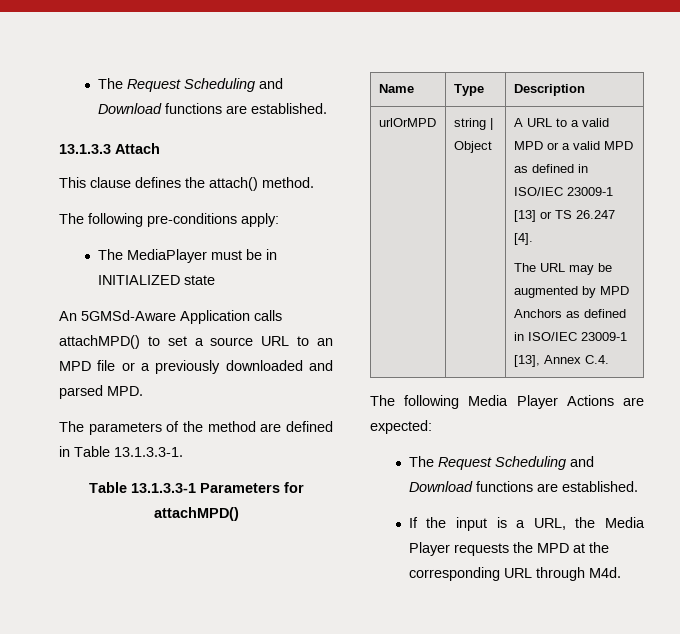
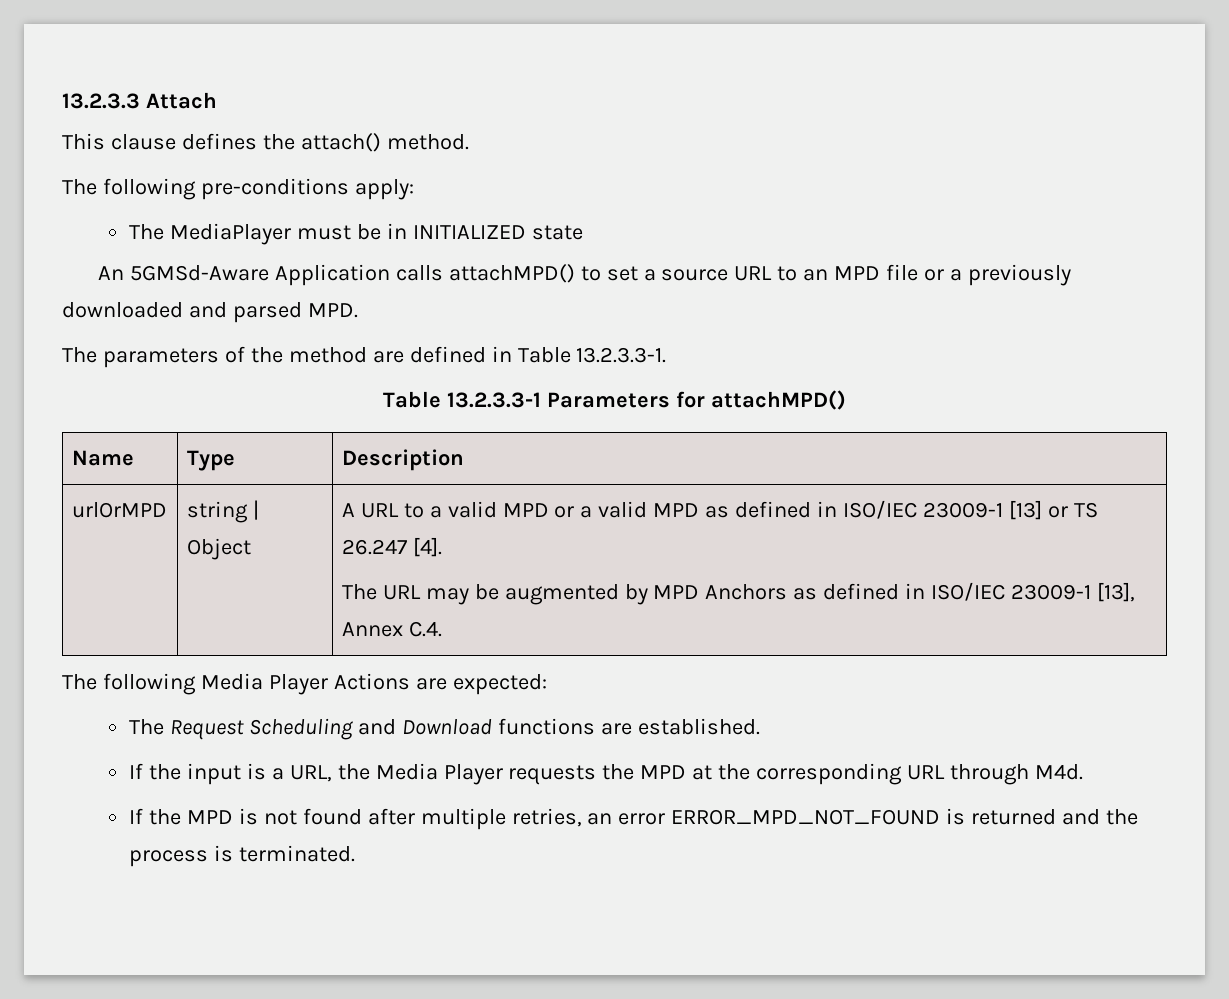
[97,78,283,92] [97,103,327,114] [59,144,111,154] The Request Scheduling and Download functions are established. // 13.1.3.3 -> [62,93,140,109] 13.2.3.3
[114,447,183,457] [88,482,196,493] 13.1.3.3-1. // Table 13.1.3.3-1 -> [576,347,667,363] [383,391,542,408] 13.2.3.3-1. // Table 13.2.3.3-1
(621, 572) none -> [128,808,1139,830] [128,845,355,867] // If the MPD is not found after multiple retries, an error ERROR_MPD_NOT_FOUND is returned and the process is terminated.

